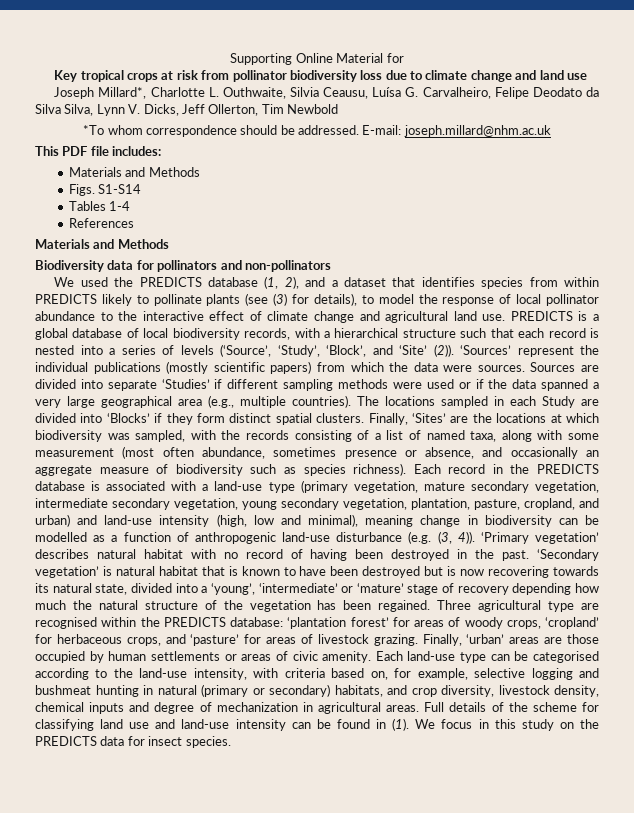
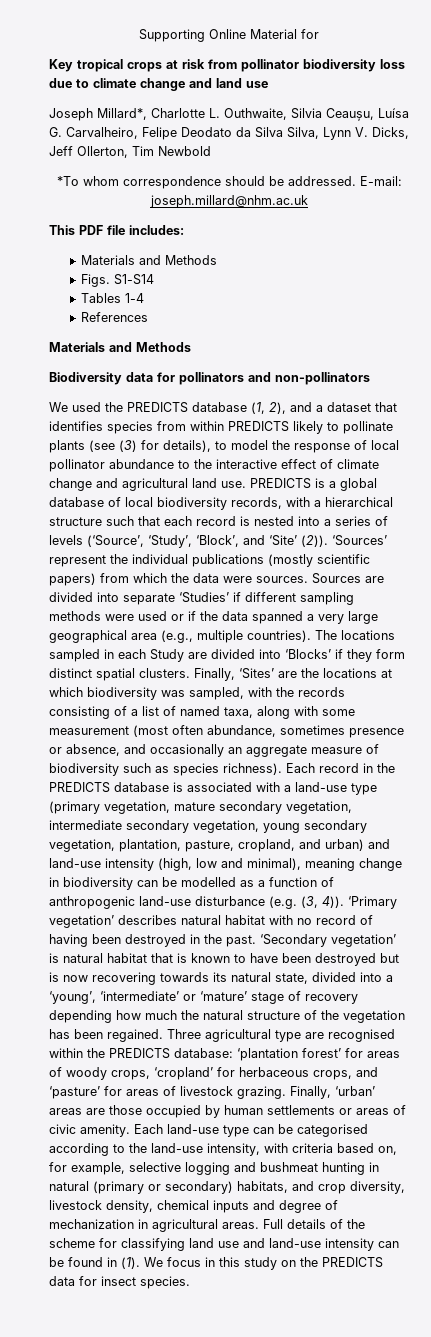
[323,87,369,99] Ceausu, -> [326,108,374,121] Ceaușu,

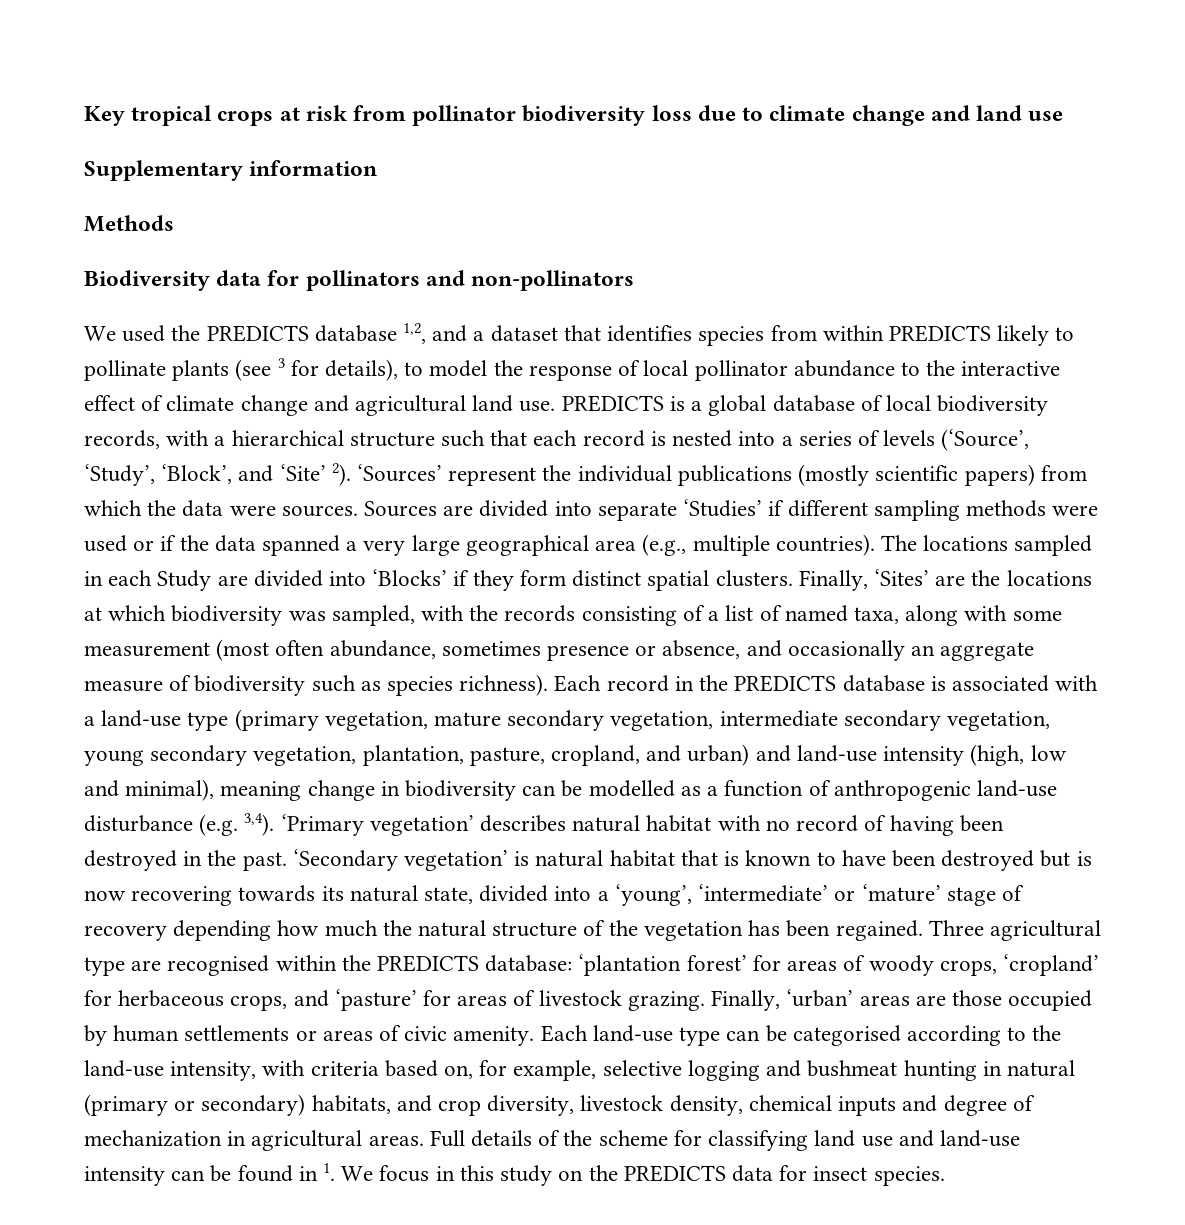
[139,29,319,42] Supporting Online Material for // -> (84, 116) none
[49,108,409,121] [49,127,409,140] [49,146,211,158] [56,176,402,189] [149,195,308,208] [49,225,184,235] [80,255,217,265] [80,274,154,287] [80,293,144,303] [80,312,148,322] [49,342,132,352] Joseph Millard*, Charlotte L. Outhwaite, Silvia Ceaușu, Luísa G. Carvalheiro, Felipe Deodato da Silva Silva, Lynn V. Dicks, Jeff Ollerton, Tim Newbold // *To whom correspondence should be addressed. E-mail: joseph.millard@nhm.ac.uk // This PDF file includes: // Materials and Methods // Figs. S1-S14 // Tables 1-4 // References // Materials and -> [84,160,378,181] Supplementary information //
[251,402,286,414] (1, 2), -> [403,323,427,344] 1,2,
[119,440,137,452] (3) -> [277,358,285,368] 3
[301,535,328,547] (2)). -> [331,463,351,486] 2).
[301,896,344,908] (3, 4)). -> [244,813,275,836] 3,4).
[121,1257,140,1269] (1). -> [323,1163,336,1181] 1.

